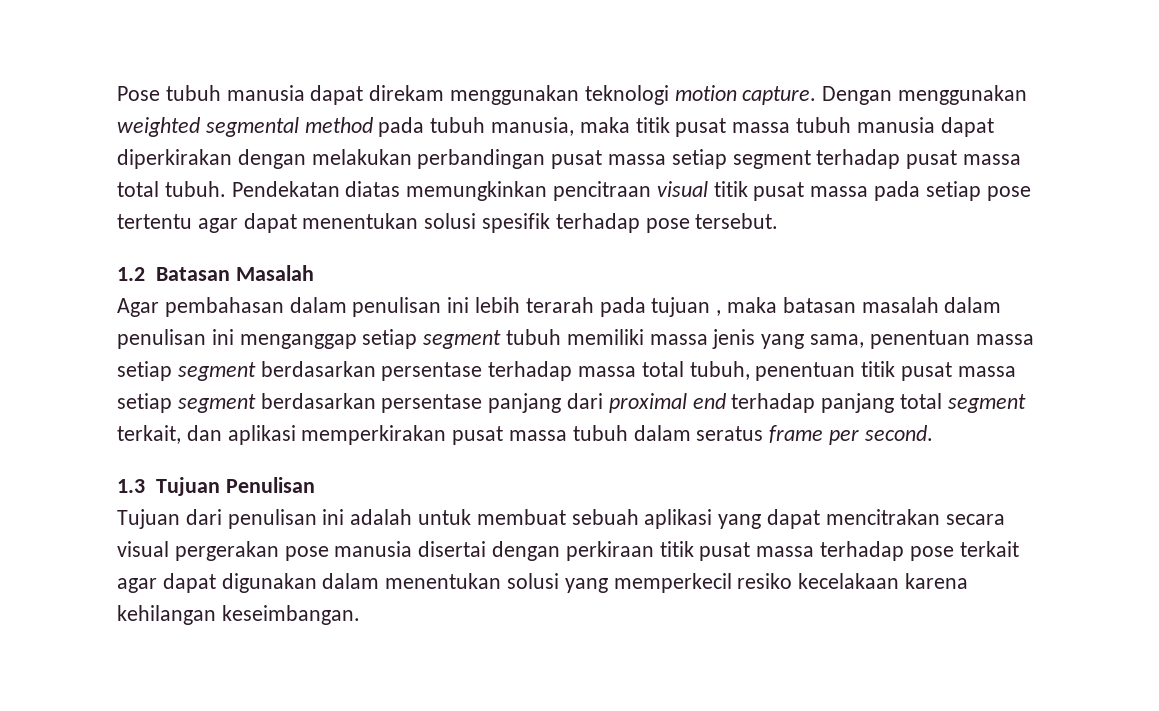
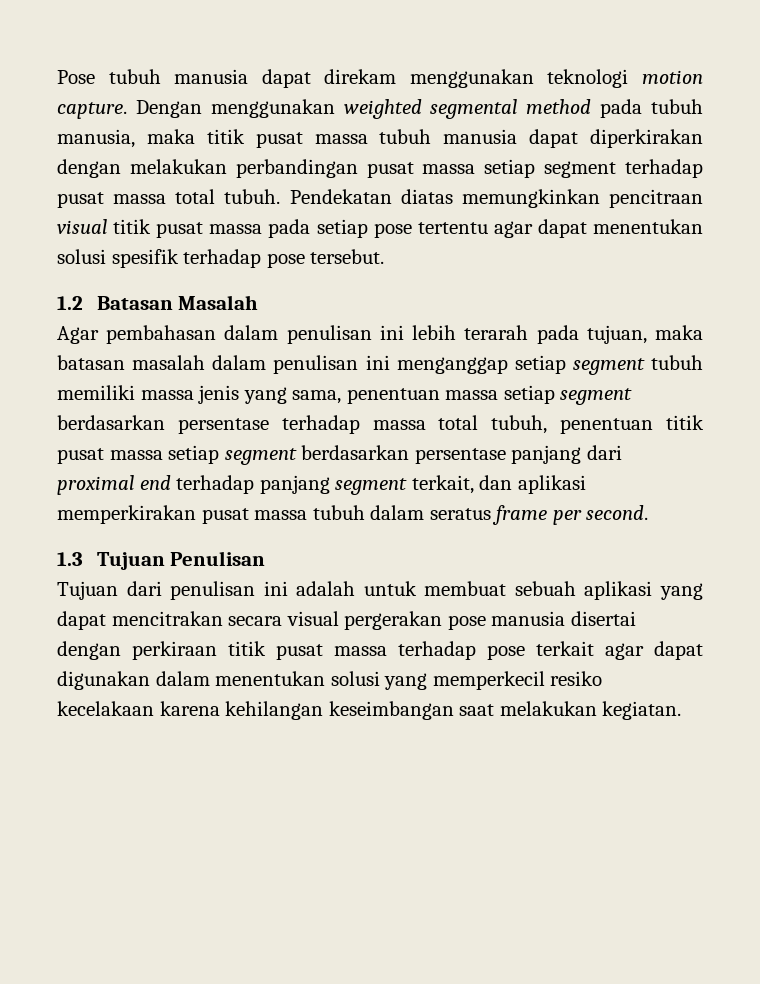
[651,297,722,317] tujuan , -> [586,325,647,344] tujuan,
[900,393,943,409] total -> (330, 484) none
[221,605,360,625] keseimbangan. -> [328,701,682,720] keseimbangan saat melakukan kegiatan.

